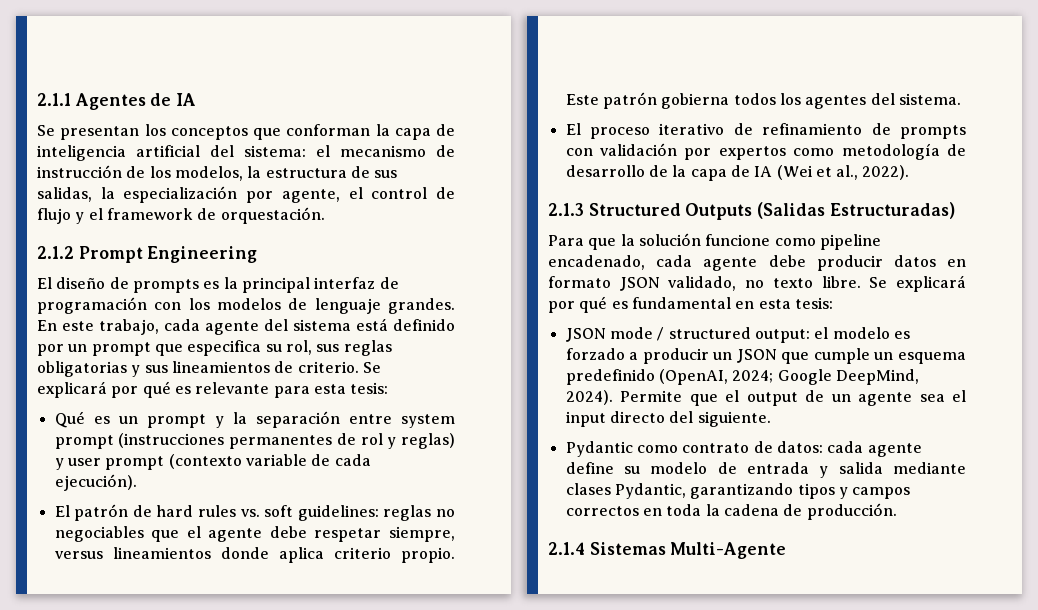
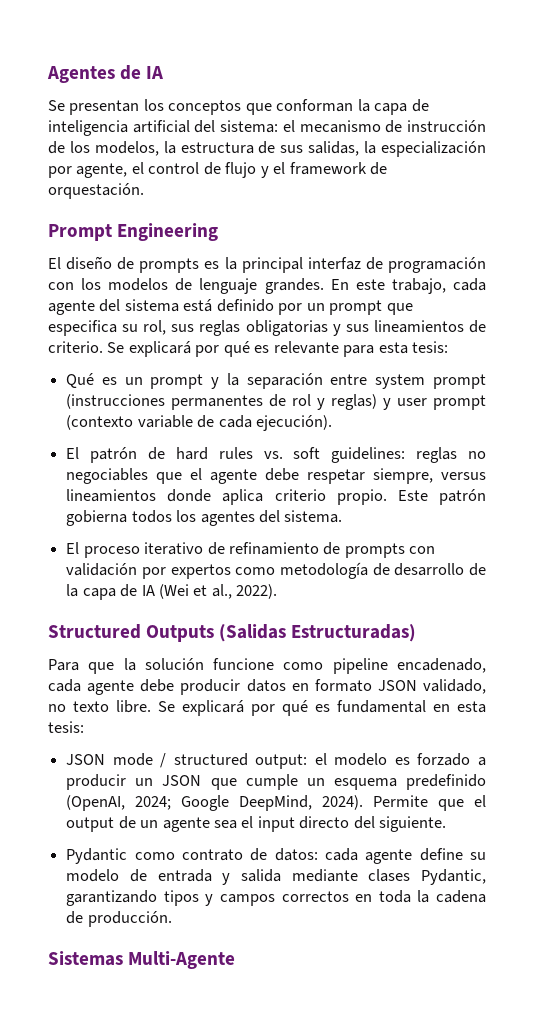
[37,93,71,106] 2.1.1 -> (47, 74) none
[37,246,74,259] 2.1.2 -> (144, 191) none
[548,203,584,216] 2.1.3 -> (278, 591) none
[548,542,585,555] 2.1.4 -> (172, 919) none

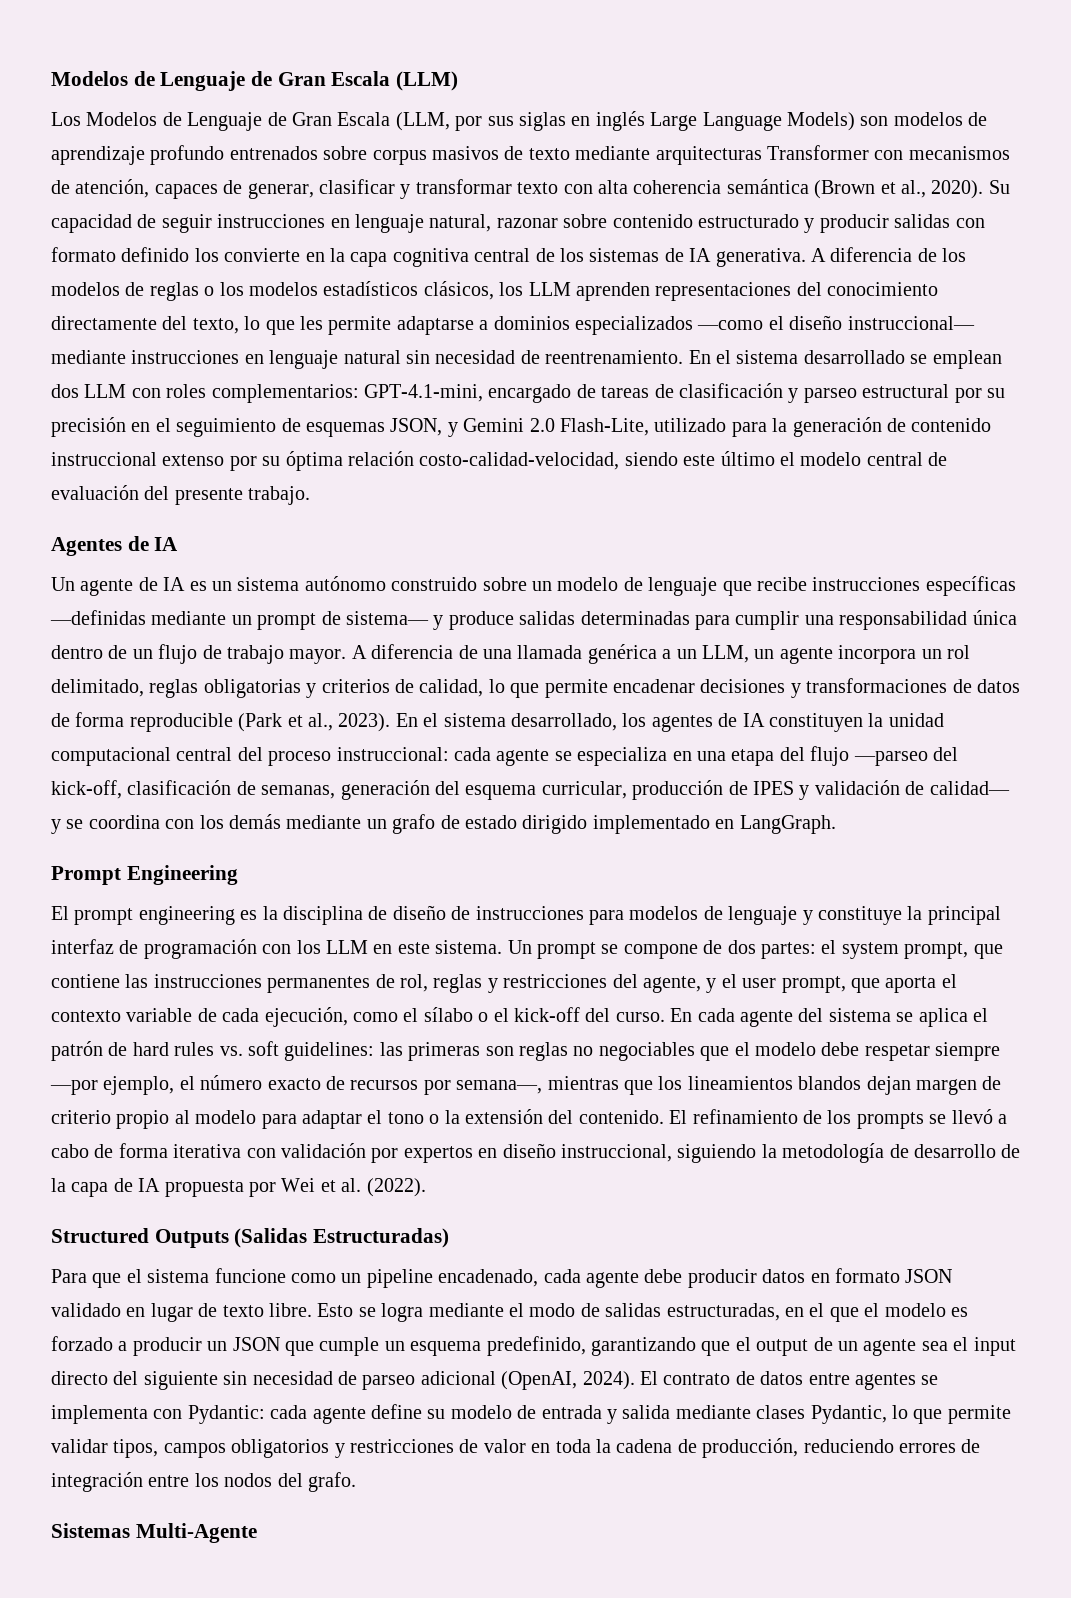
[47,65,164,83] [48,99,429,115] [48,120,487,136] [48,141,487,157] [48,162,388,178] [48,183,144,199] [48,223,219,241] [48,256,220,273] Agentes de IA // Se presentan los conceptos que conforman la capa de inteligencia artificial del sistema: el mecanismo de instrucción de los modelos, la estructura de sus salidas, la especialización por agente, el control de flujo y el framework de orquestación. // Prompt Engineering // El diseño de prompts es -> [51,71,459,91] [51,111,988,131] [51,145,1010,165] [51,179,1010,199] [51,214,985,233] [51,247,967,267] [51,281,939,301] [51,315,975,335] [51,350,1002,369] [51,383,1005,403] [51,417,992,437] [51,451,948,471] [51,485,311,505] [51,536,179,556] [51,576,1016,596] [50,610,1017,630] [51,644,970,664] [51,678,1020,698] [51,712,944,732] [51,746,958,766] [51,780,1010,800] [51,814,836,834] [51,865,238,885] [51,905,902,925] Modelos de Lenguaje de Gran Escala (LLM) // Los Modelos de Lenguaje de Gran Escala (LLM, por sus siglas en inglés Large Language Models) son modelos de aprendizaje profundo entrenados sobre corpus masivos de texto mediante arquitecturas Transformer con mecanismos de atención, capaces de generar, clasificar y transformar texto con alta coherencia semántica (Brown et al., 2020). Su capacidad de seguir instrucciones en lenguaje natural, razonar sobre contenido estructurado y producir salidas con formato definido los convierte en la capa cognitiva central de los sistemas de IA generativa. A diferencia de los modelos de reglas o los modelos estadísticos clásicos, los LLM aprenden representaciones del conocimiento directamente del texto, lo que les permite adaptarse a dominios especializados —como el diseño instruccional— mediante instrucciones en lenguaje natural sin necesidad de reentrenamiento. En el sistema desarrollado se emplean dos LLM con roles complementarios: GPT-4.1-mini, encargado de tareas de clasificación y parseo estructural por su precisión en el seguimiento de esquemas JSON, y Gemini 2.0 Flash-Lite, utilizado para la generación de contenido instruccional extenso por su óptima relación costo-calidad-velocidad, siendo este último el modelo central de evaluación del presente trabajo. // Agentes de IA // Un agente de IA es un sistema autónomo construido sobre un modelo de lenguaje que recibe instrucciones específicas —definidas mediante un prompt de sistema— y produce salidas determinadas para cumplir una responsabilidad única dentro de un flujo de trabajo mayor. A diferencia de una llamada genérica a un LLM, un agente incorpora un rol delimitado, reglas obligatorias y criterios de calidad, lo que permite encadenar decisiones y transformaciones de datos de forma reproducible (Park et al., 2023). En el sistema desarrollado, los agentes de IA constituyen la unidad computacional central del proceso instruccional: cada agente se especializa en una etapa del flujo —parseo del kick-off, clasificación de semanas, generación del esquema curricular, producción de IPES y validación de calidad— y se coordina con los demás mediante un grafo de estado dirigido implementado en LangGraph. // Prompt Engineering // El prompt engineering es la disciplina de diseño de instrucciones para modelos de lenguaje y constituye
[108,278,486,294] [48,299,413,315] [48,320,486,336] [48,341,449,357] [66,373,487,389] [66,394,486,410] [66,415,332,431] [66,447,80,459] modelos de lenguaje grandes. En este trabajo, cada agente del sistema está definido por un prompt que especifica su rol, sus reglas obligatorias y sus lineamientos de criterio. Se explicará por qué es relevante para esta tesis: // Qué es un prompt y la separación entre system prompt (instrucciones permanentes de rol y reglas) y user prompt (contexto variable de cada ejecución). // El -> [326,940,1003,959] [51,974,957,993] [51,1007,988,1027] LLM en este sistema. Un prompt se compone de dos partes: el system prompt, que contiene las instrucciones permanentes de rol, reglas y restricciones del agente, y el user prompt, que aporta el contexto variable de cada ejecución, como el sílabo o el kick-off del curso. En cada agente del sistema se aplica el
(406, 455) none -> [379,1042,514,1061] las primeras son
[210,469,258,484] agente -> [754,1042,816,1056] modelo
[373,468,487,484] [66,489,486,505] [66,510,343,526] [66,542,436,558] [66,563,276,579] siempre, versus lineamientos donde aplica criterio propio. Este patrón gobierna todos los agentes del sistema. // El proceso iterativo de refinamiento de prompts con validación por expertos como -> [935,1042,1001,1061] [50,1075,1002,1095] [51,1109,1007,1129] [51,1143,777,1163] siempre —por ejemplo, el número exacto de recursos por semana—, mientras que los lineamientos blandos dejan margen de criterio propio al modelo para adaptar el tono o la extensión del contenido. El refinamiento de los prompts se llevó a cabo de forma iterativa con validación por expertos en diseño instruccional, siguiendo la
[158,584,278,599] (Wei et al., 2022). -> [164,1178,426,1197] propuesta por Wei et al. (2022).
[123,658,204,671] la solución -> [126,1269,210,1283] el sistema
(324, 666) none -> [341,1273,362,1283] un
[423,679,486,694] [48,700,486,716] [48,721,84,733] [66,753,308,769] validado, no texto libre. Se explicará por qué es fundamental en esta tesis: // JSON mode / structured output: -> [51,1303,859,1322] validado en lugar de texto libre. Esto se logra mediante el modo de salidas estructuradas, en el que
[406,774,486,790] [66,795,429,811] predefinido (OpenAI, 2024; Google DeepMind, 2024). Permite -> [486,1336,696,1356] predefinido, garantizando
[379,816,447,832] [66,848,318,864] siguiente. // Pydantic como contrato de datos: -> [143,1371,939,1390] [51,1405,265,1424] siguiente sin necesidad de parseo adicional (OpenAI, 2024). El contrato de datos entre agentes se implementa con Pydantic:
[66,890,349,906] garantizando tipos y campos correctos -> [891,1405,1011,1424] [51,1439,526,1458] lo que permite validar tipos, campos obligatorios y restricciones de valor
[87,911,172,927] producción. -> [702,1438,981,1458] [51,1472,356,1492] producción, reduciendo errores de integración entre los nodos del grafo.

